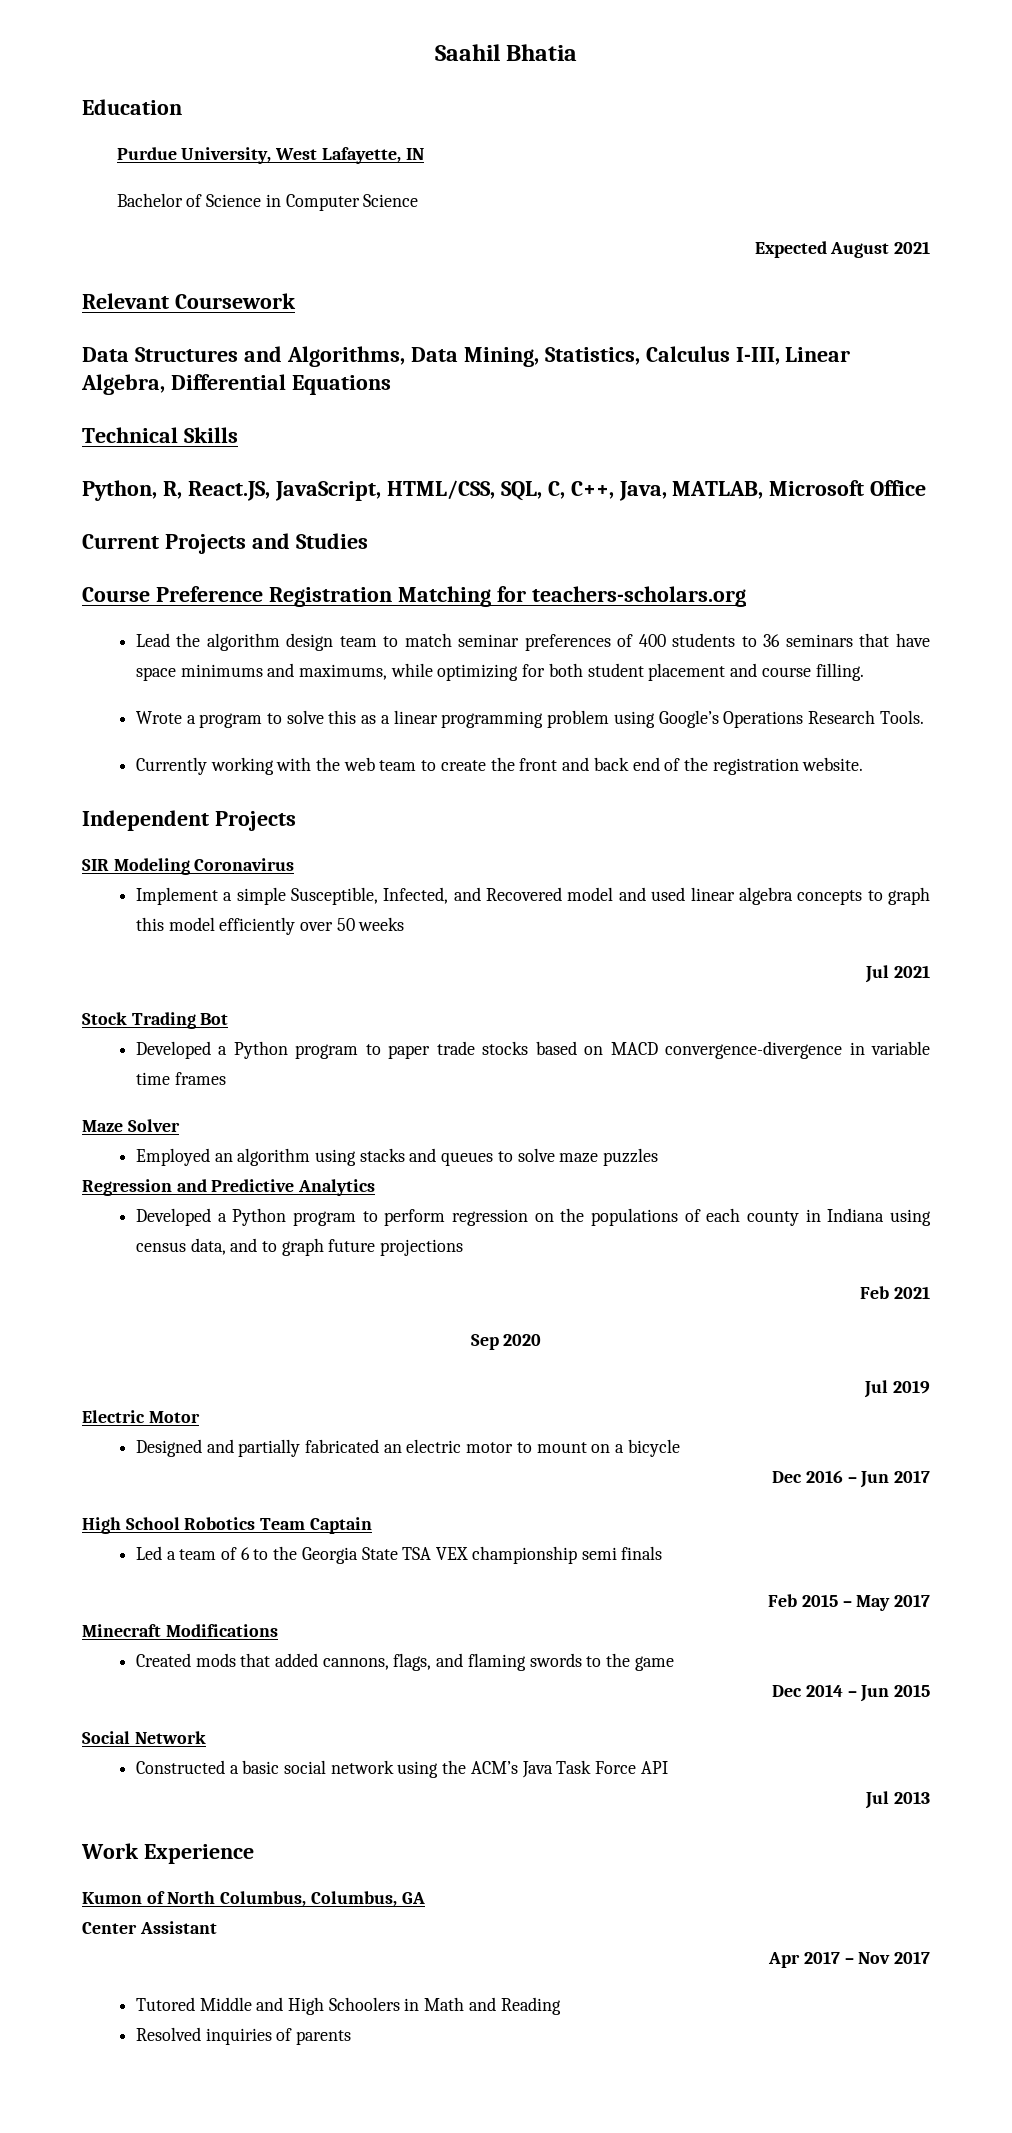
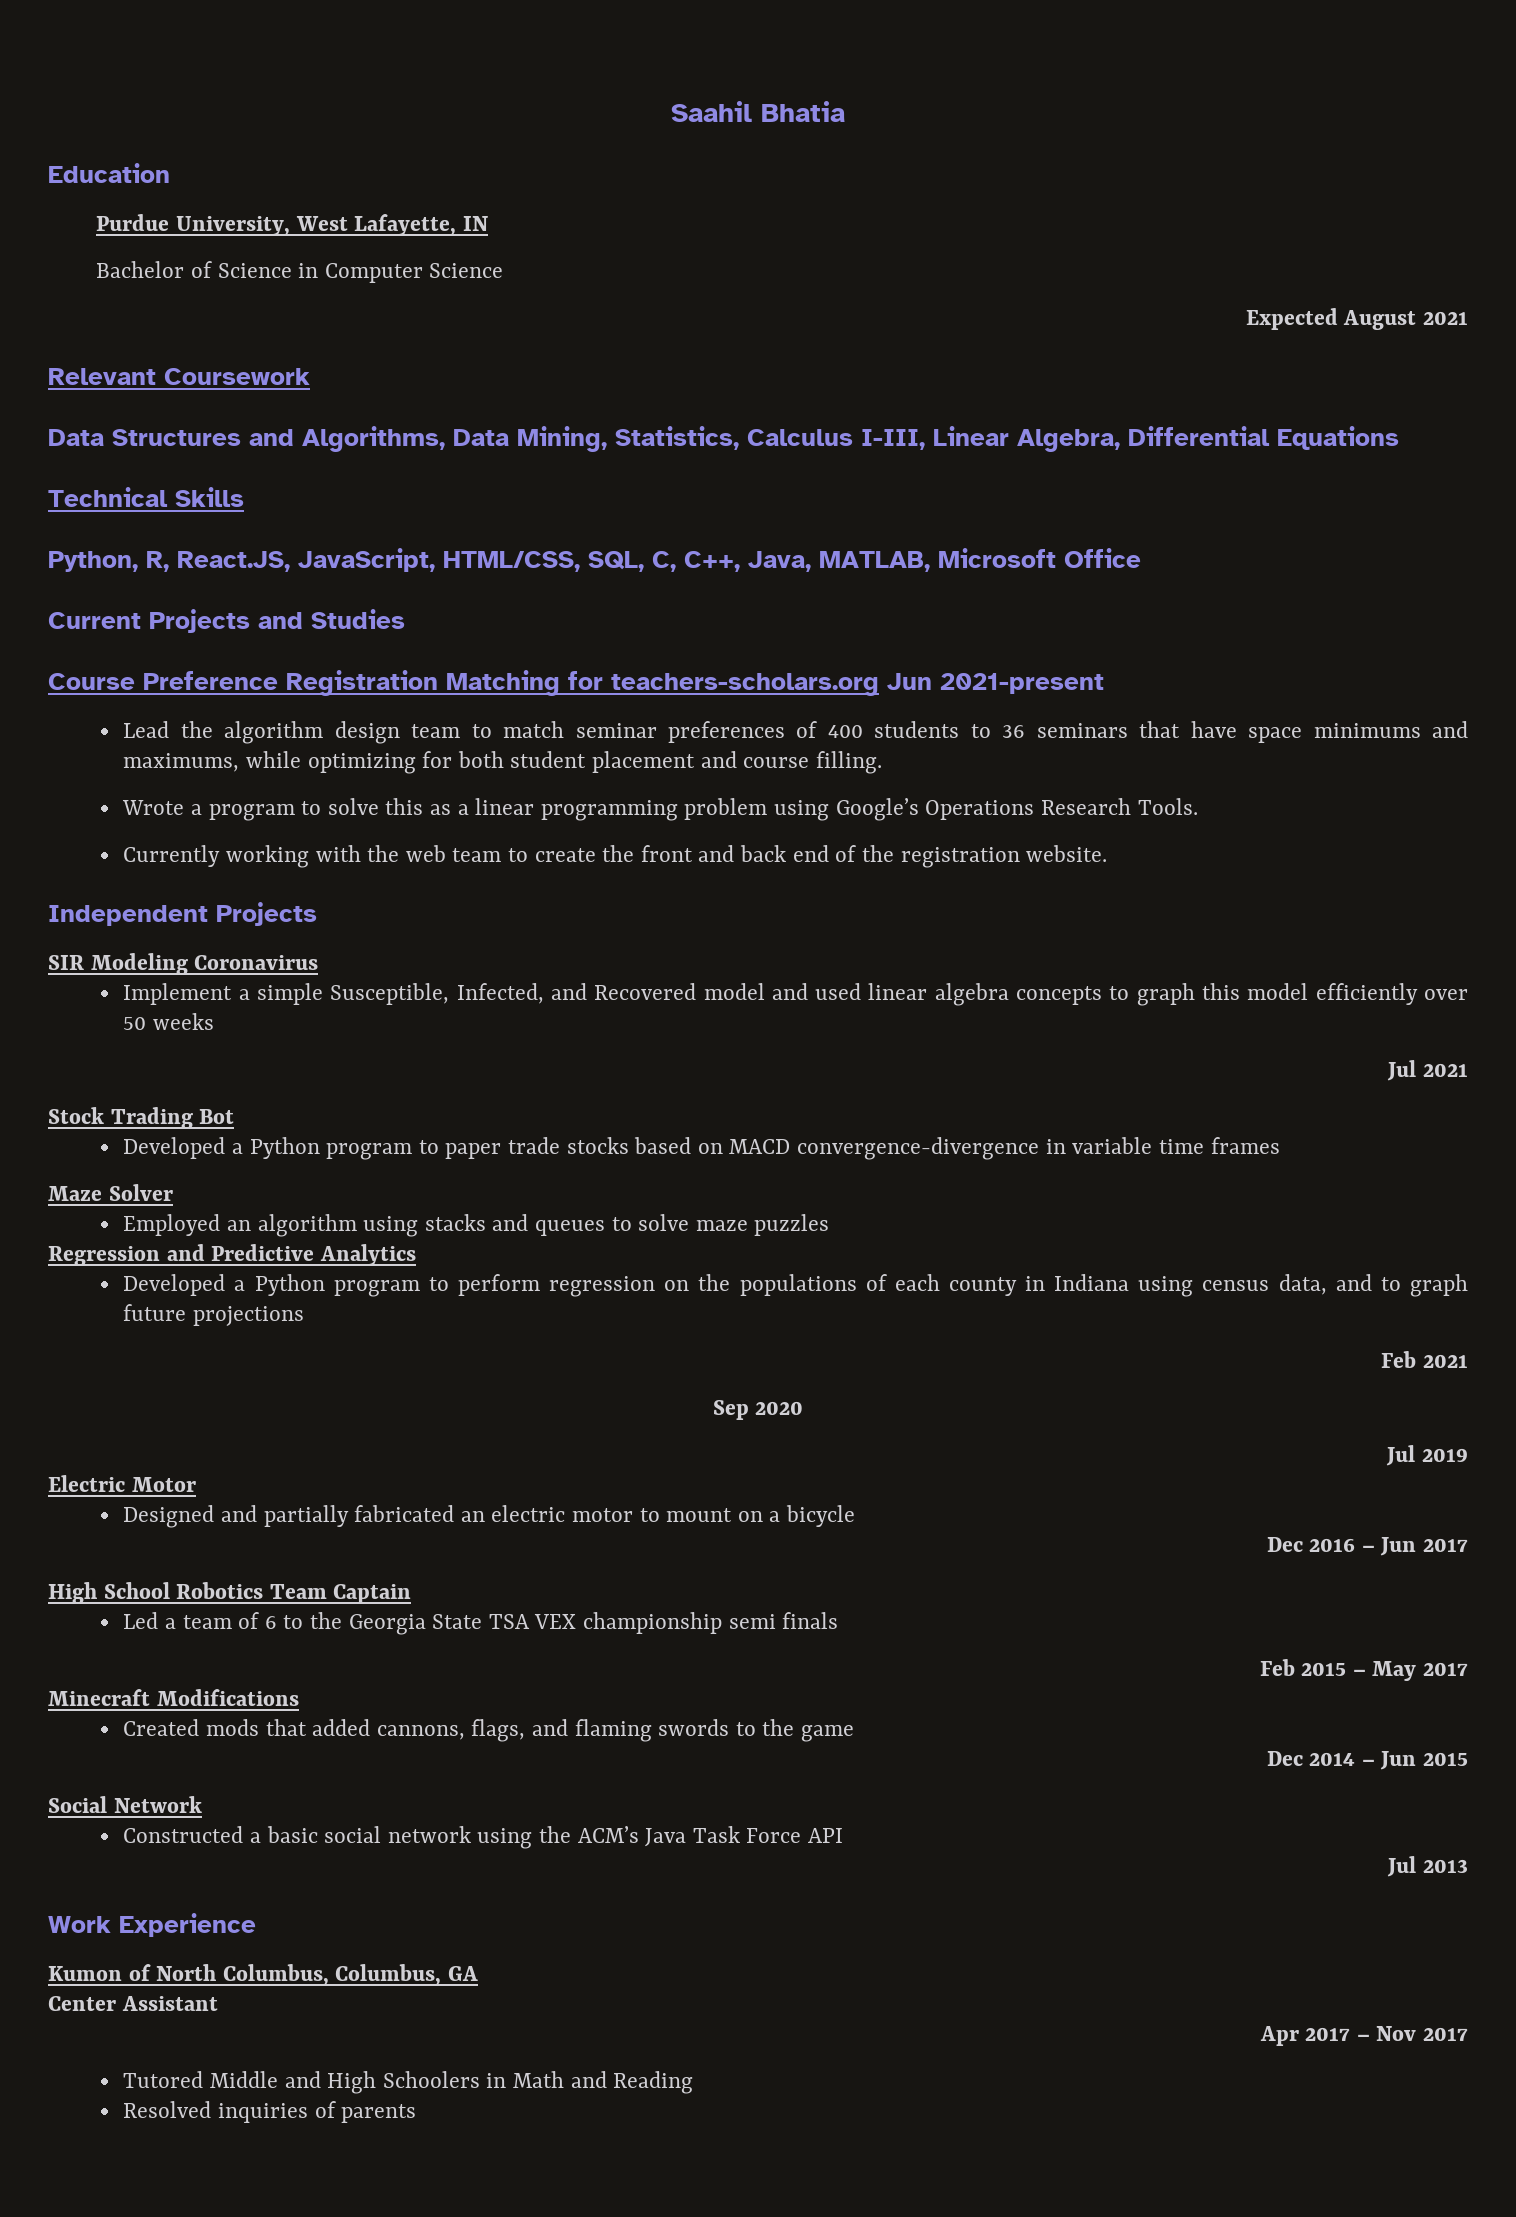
(746, 596) none -> [887,673,1104,694] Jun 2021-present

